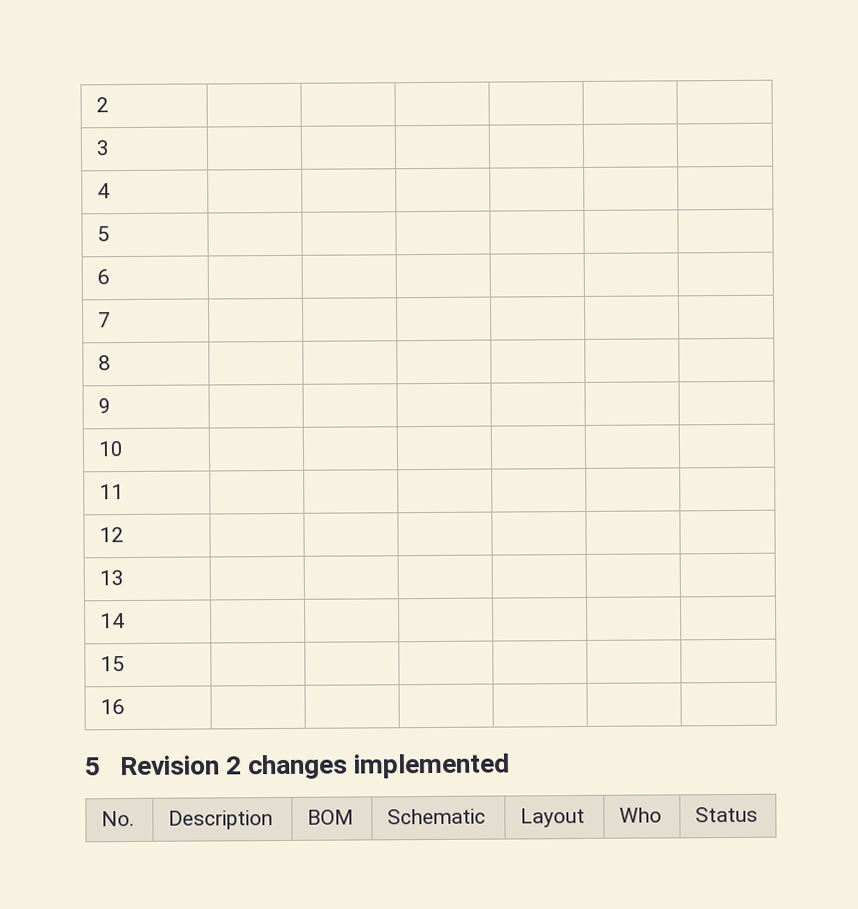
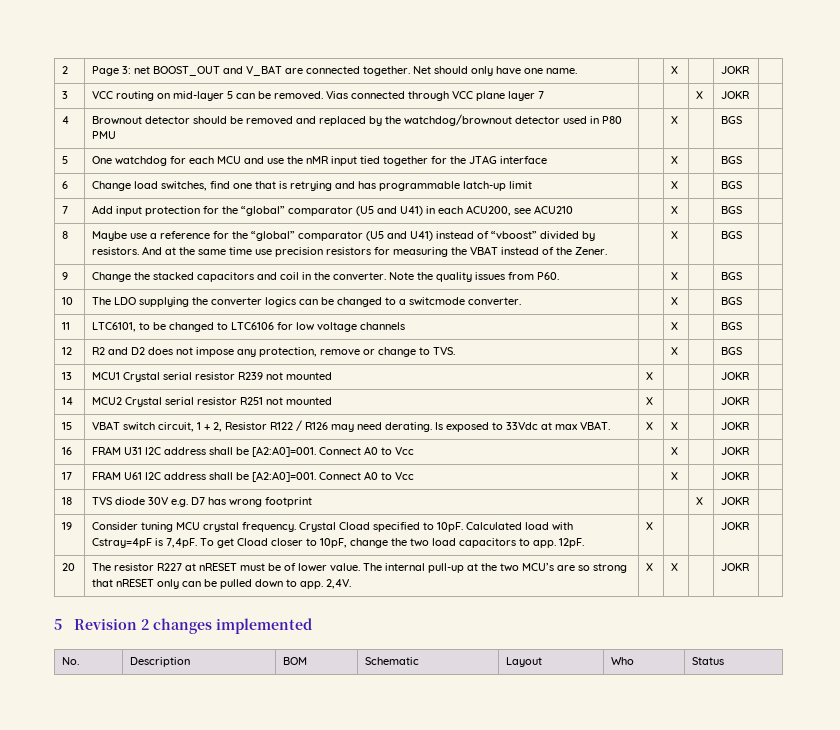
[96,140,111,156] [97,183,111,199] [97,226,111,242] [97,269,111,285] [98,312,112,328] [98,355,112,371] [98,398,112,414] [98,441,125,457] [99,484,125,500] [99,527,125,543] [99,570,125,586] [100,613,126,629] [100,656,126,672] [100,699,126,715] | | | | | // 3 | | | | | | // 4 | | | | | | // 5 | | | | | | // 6 | | | | | | // 7 | | | | | | // 8 | | | | | | // 9 | | | | | | // 10 | | | | | | // 11 | | | | | | // 12 | | | | | | // 13 | | | | | | // 14 | | | | | | // 15 | | | | | | // 16 | | | | | -> [92,65,578,76] [671,66,679,74] [721,66,751,74] [62,91,69,99] [92,91,545,101] [696,91,704,99] [721,91,751,99] [62,116,70,124] [92,114,623,126] [92,131,117,139] [671,116,679,124] [721,116,743,124] [62,156,69,164] [92,155,548,166] [671,156,679,164] [721,156,743,164] [62,181,69,189] [92,181,533,191] [671,181,679,189] [721,181,743,189] [62,206,69,214] [92,205,574,216] [671,206,679,214] [721,206,743,214] [62,231,69,239] [92,231,596,241] [92,246,608,257] [671,231,679,239] [721,231,743,239] [62,272,69,280] [92,272,560,282] [671,272,679,280] [721,272,743,280] [62,297,74,305] [92,297,522,307] [671,297,679,305] [721,297,743,305] [62,322,71,330] [92,322,406,332] [671,322,679,330] [721,322,743,330] [62,347,73,355] [92,347,456,357] [671,347,679,355] [721,347,743,355] [62,372,73,380] [92,372,333,382] [646,372,654,380] [721,372,751,380] [62,397,74,405] [92,397,333,407] [646,397,654,405] [721,397,751,405] [62,422,73,430] [92,420,611,432] [646,422,654,430] [671,422,679,430] [721,422,751,430] [62,447,73,455] [92,446,415,457] [671,447,679,455] [721,447,751,455] [62,472,73,480] [92,471,415,482] [671,472,679,480] [721,472,751,480] [62,497,73,505] [92,497,313,507] [696,497,704,505] [721,497,751,505] [62,522,73,530] [92,522,574,532] [92,538,585,548] [646,522,654,530] [721,522,751,530] [62,563,76,571] [92,563,628,573] [92,579,352,589] [646,563,654,571] [671,563,679,571] [721,563,751,571] Page 3: net BOOST_OUT and V_BAT are connected together. Net should only have one name. | | X | | JOKR | // 3 | VCC routing on mid-layer 5 can be removed. Vias connected through VCC plane layer 7 | | | X | JOKR | // 4 | Brownout detector should be removed and replaced by the watchdog/brownout detector used in P80 PMU | | X | | BGS | // 5 | One watchdog for each MCU and use the nMR input tied together for the JTAG interface | | X | | BGS | // 6 | Change load switches, find one that is retrying and has programmable latch-up limit | | X | | BGS | // 7 | Add input protection for the “global” comparator (U5 and U41) in each ACU200, see ACU210 | | X | | BGS | // 8 | Maybe use a reference for the “global” comparator (U5 and U41) instead of “vboost” divided by resistors. And at the same time use precision resistors for measuring the VBAT instead of the Zener. | | X | | BGS | // 9 | Change the stacked capacitors and coil in the converter. Note the quality issues from P60. | | X | | BGS | // 10 | The LDO supplying the converter logics can be changed to a switcmode converter. | | X | | BGS | // 11 | LTC6101, to be changed to LTC6106 for low voltage channels | | X | | BGS | // 12 | R2 and D2 does not impose any protection, remove or change to TVS. | | X | | BGS | // 13 | MCU1 Crystal serial resistor R239 not mounted | X | | | JOKR | // 14 | MCU2 Crystal serial resistor R251 not mounted | X | | | JOKR | // 15 | VBAT switch circuit, 1 + 2, Resistor R122 / R126 may need derating. Is exposed to 33Vdc at max VBAT. | X | X | | JOKR | // 16 | FRAM U31 I2C address shall be [A2:A0]=001. Connect A0 to Vcc | | X | | JOKR | // 17 | FRAM U61 I2C address shall be [A2:A0]=001. Connect A0 to Vcc | | X | | JOKR | // 18 | TVS diode 30V e.g. D7 has wrong footprint | | | X | JOKR | // 19 | Consider tuning MCU crystal frequency. Crystal Cload specified to 10pF. Calculated load with Cstray=4pF is 7,4pF. To get Cload closer to 10pF, change the two load capacitors to app. 12pF. | X | | | JOKR | // 20 | The resistor R227 at nRESET must be of lower value. The internal pull-up at the two MCU’s are so strong that nRESET only can be pulled down to app. 2,4V. | X | X | | JOKR

